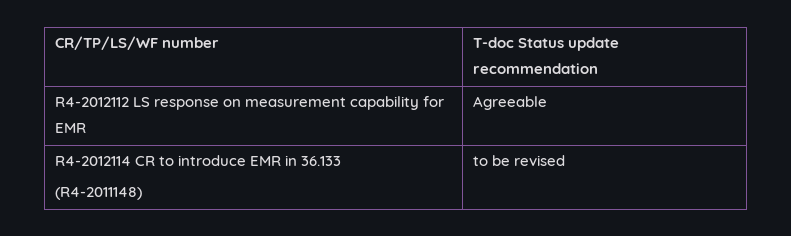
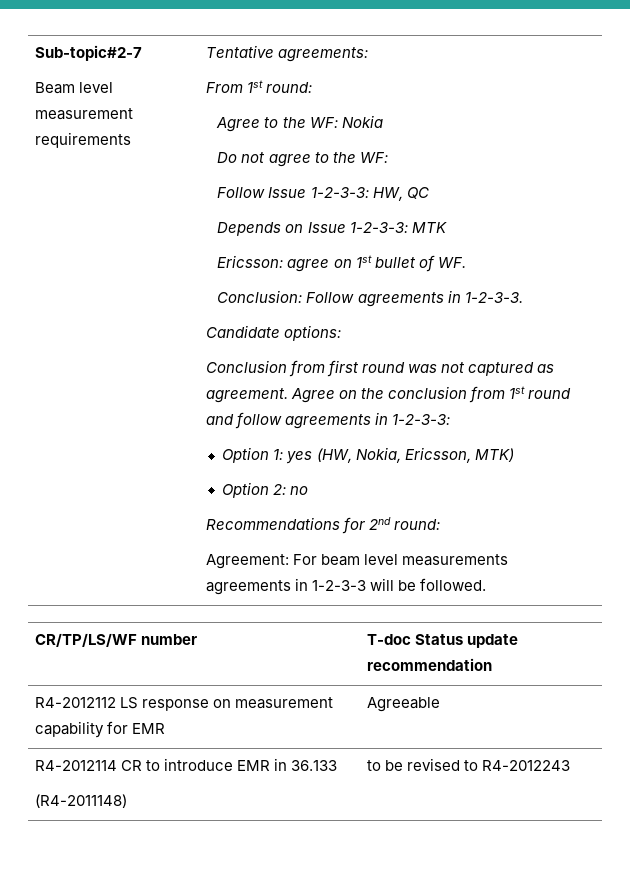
(54, 43) none -> [34,45,142,61] [34,82,113,94] [34,108,133,120] [34,132,131,148] [205,45,368,62] [205,80,312,93] [216,115,383,132] [217,152,388,167] [217,187,429,201] [217,222,447,236] [217,255,466,272] [217,290,523,307] [205,325,341,341] [205,360,555,377] [205,386,572,403] [205,412,451,429] [222,447,514,464] [222,482,309,498] [205,517,441,534] [205,554,509,569] [205,578,487,595] Sub-topic#2-7 // Beam level measurement requirements | Tentative agreements: // From 1st round: // Agree to the WF: Nokia // Do not agree to the WF: // Follow Issue 1-2-3-3: HW, QC // Depends on Issue 1-2-3-3: MTK // Ericsson: agree on 1st bullet of WF. // Conclusion: Follow agreements in 1-2-3-3. // Candidate options: // Conclusion from first round was not captured as agreement. Agree on the conclusion from 1st round and follow agreements in 1-2-3-3: // Option 1: yes (HW, Nokia, Ericsson, MTK) // Option 2: no // Recommendations for 2nd round: // Agreement: For beam level measurements agreements in 1-2-3-3 will be followed. //
(565, 160) none -> [464,760,571,771] to R4-2012243

